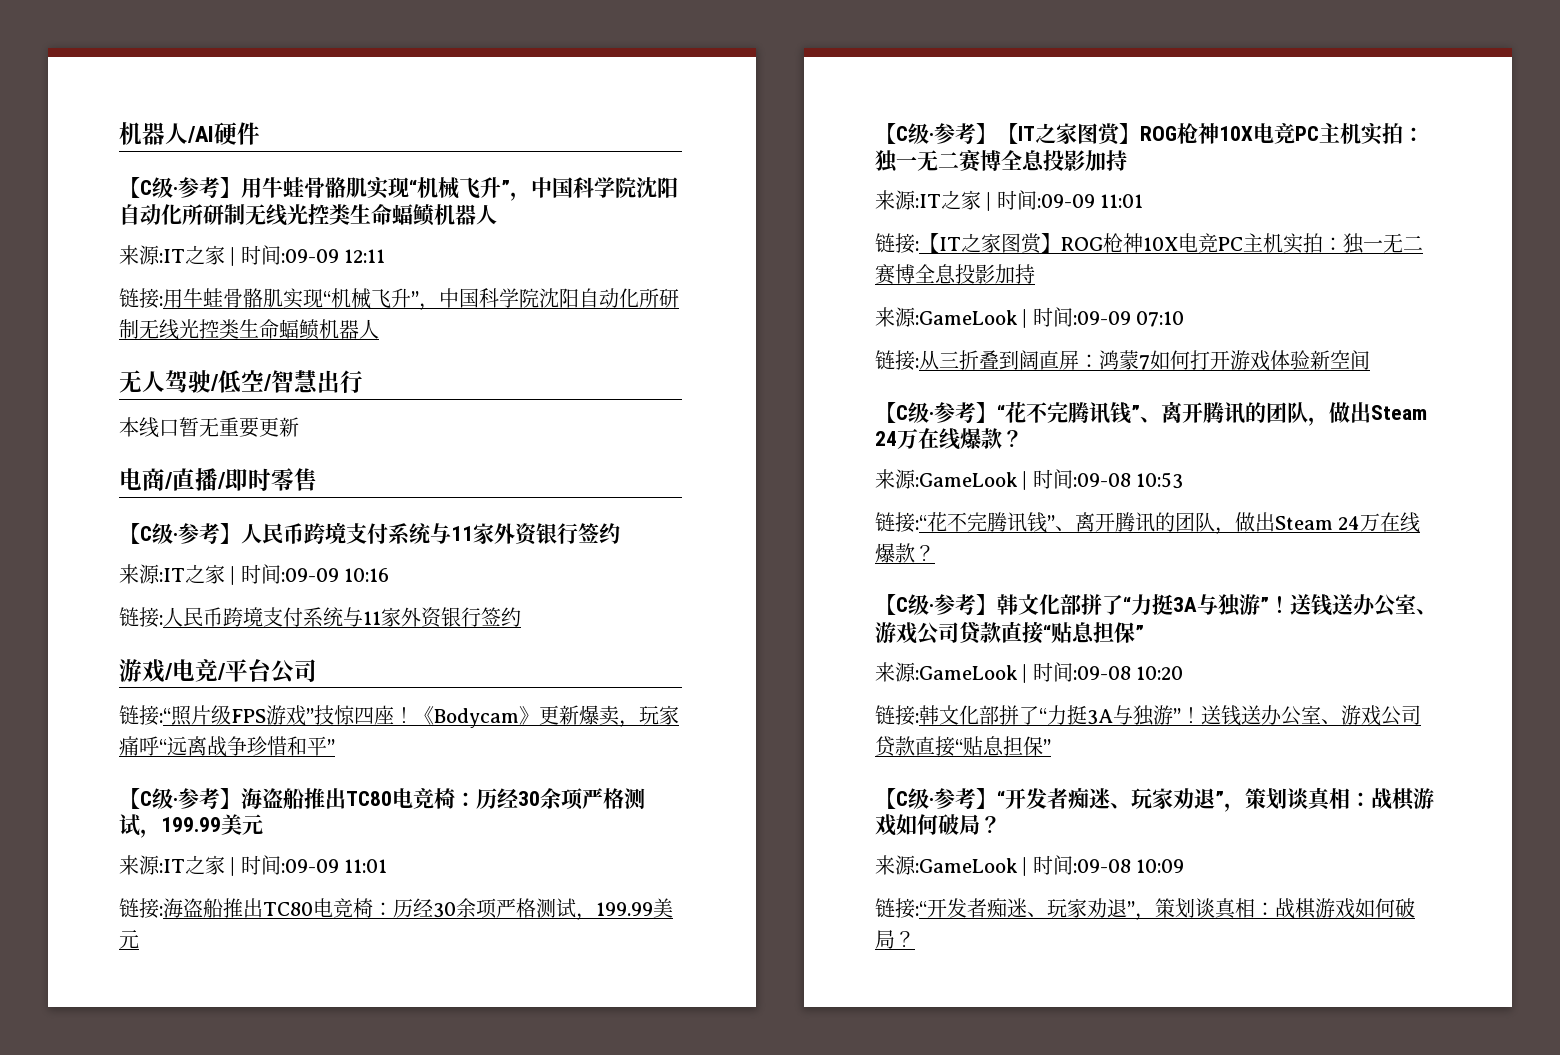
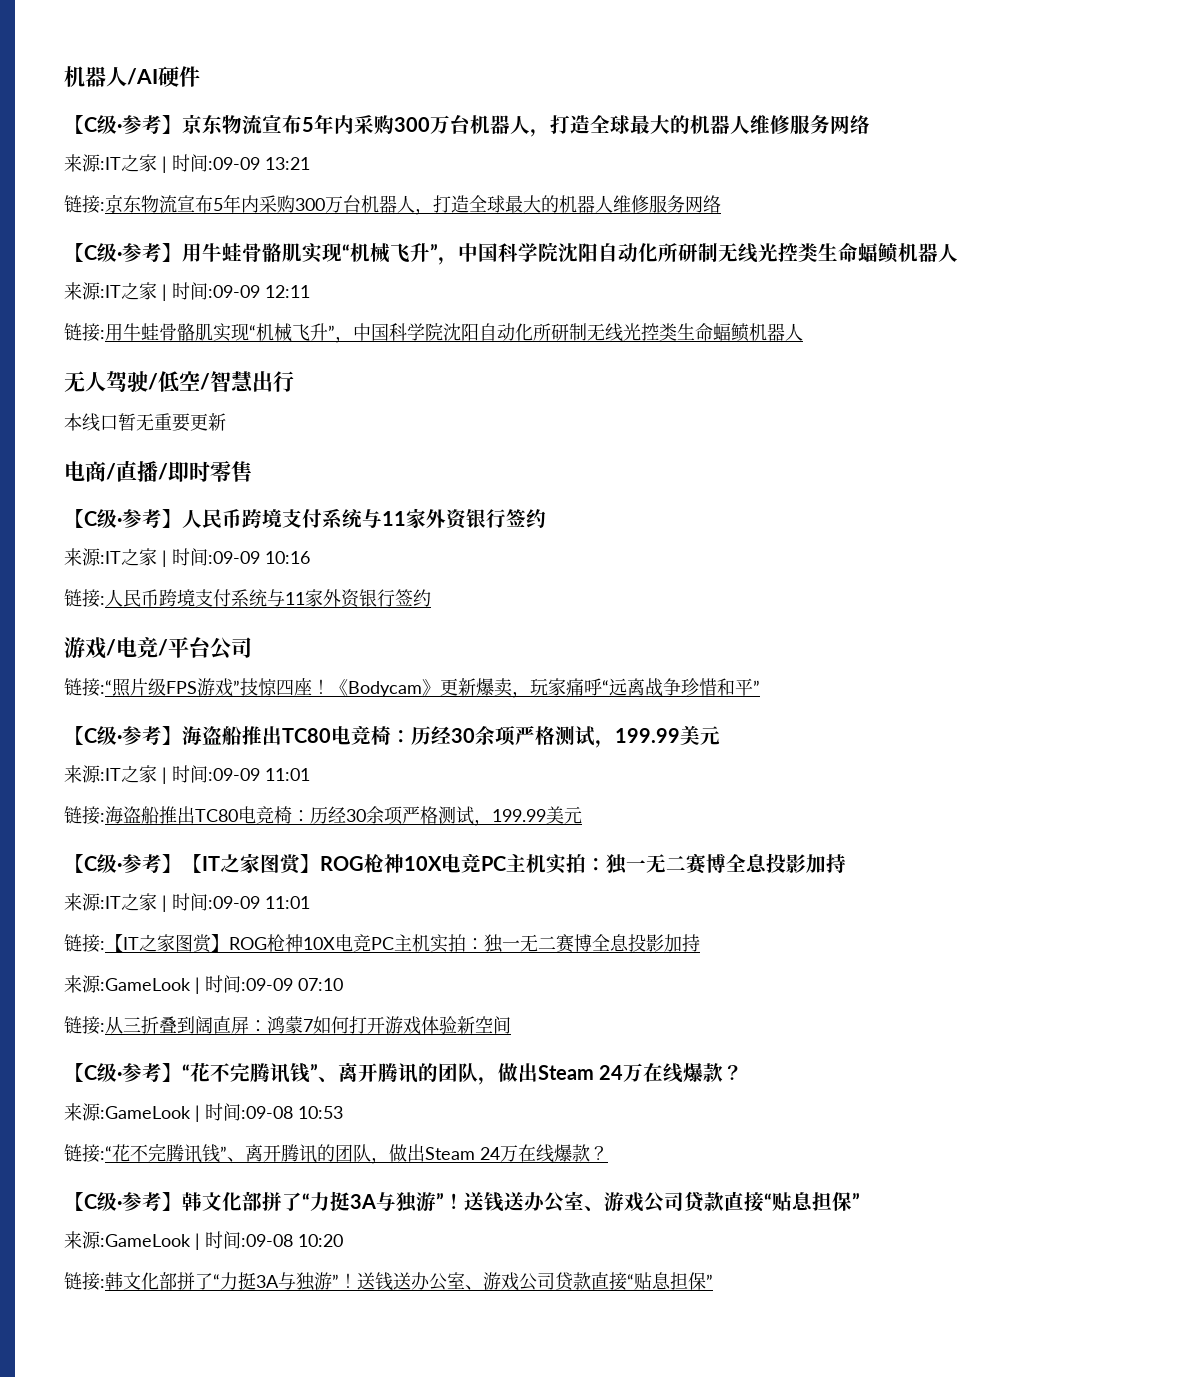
(260, 133) none -> [64,114,870,137] [64,154,310,173] [64,194,721,215] // 【C级·参考】京东物流宣布5年内采购300万台机器人，打造全球最大的机器人维修服务网络 // 来源:IT之家 | 时间:09-09 13:21 // 链接:京东物流宣布5年内采购300万台机器人，打造全球最大的机器人维修服务网络
[875,787,1434,812] [875,814,1001,836] [875,855,1185,876] [875,898,1415,921] [875,930,915,949] // 【C级·参考】“开发者痴迷、玩家劝退”，策划谈真相：战棋游戏如何破局？ // 来源:GameLook | 时间:09-08 10:09 // 链接:“开发者痴迷、玩家劝退”，策划谈真相：战棋游戏如何破局？ -> (713, 1281) none

